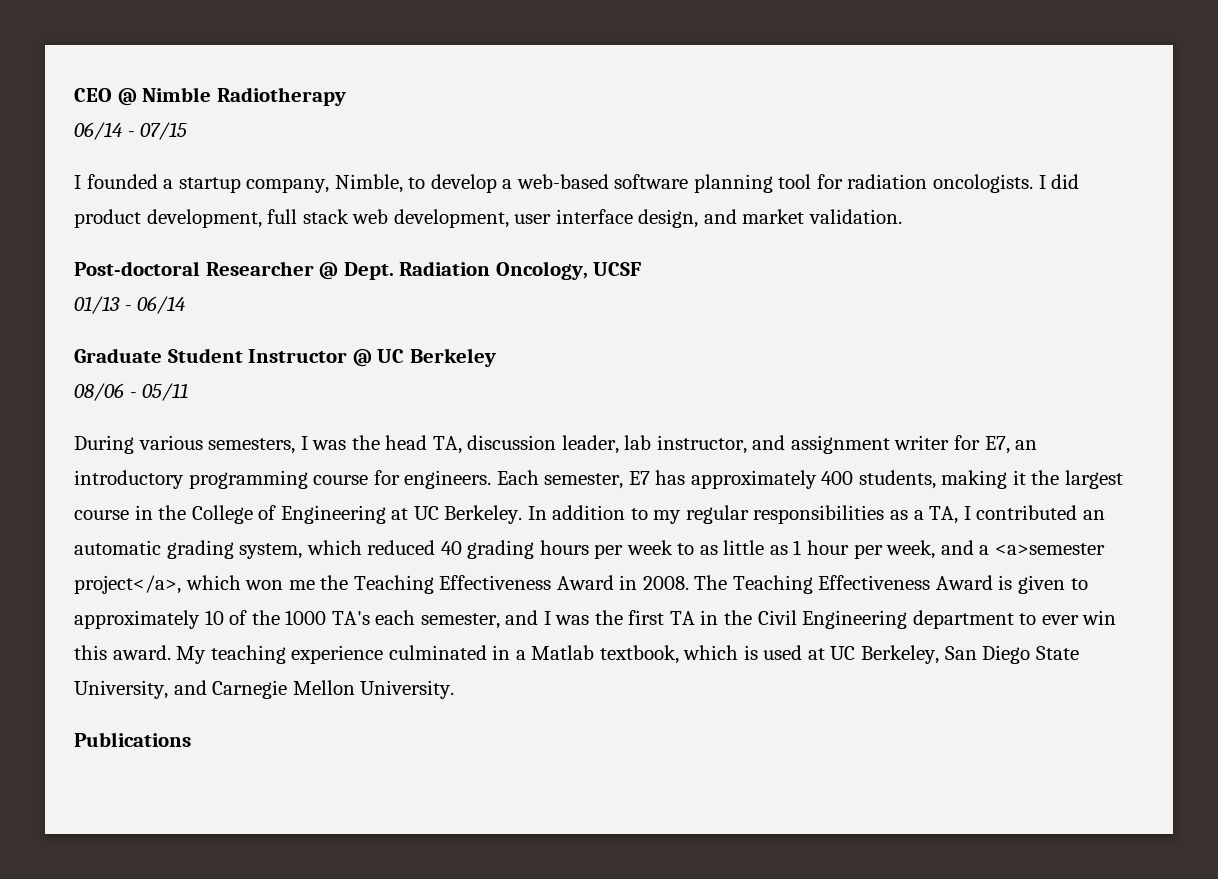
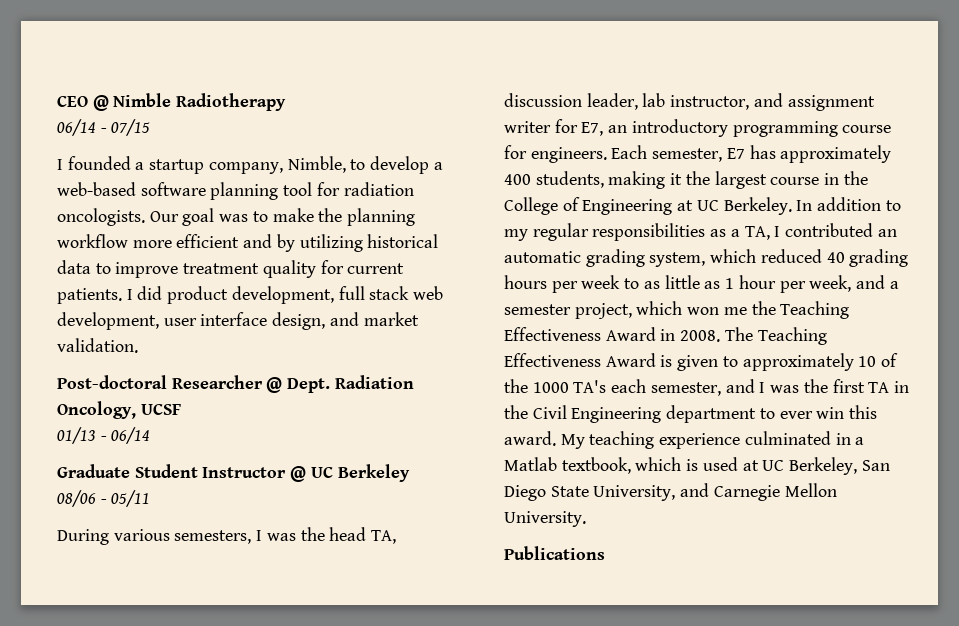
(1034, 183) none -> [149,208,416,226] [57,234,439,252] [57,260,405,278] [57,288,122,304] Our goal was to make the planning workflow more efficient and by utilizing historical data to improve treatment quality for current patients.
[994,543,1105,555] [74,575,181,594] <a>semester project</a>, -> [504,303,632,319] semester project,

